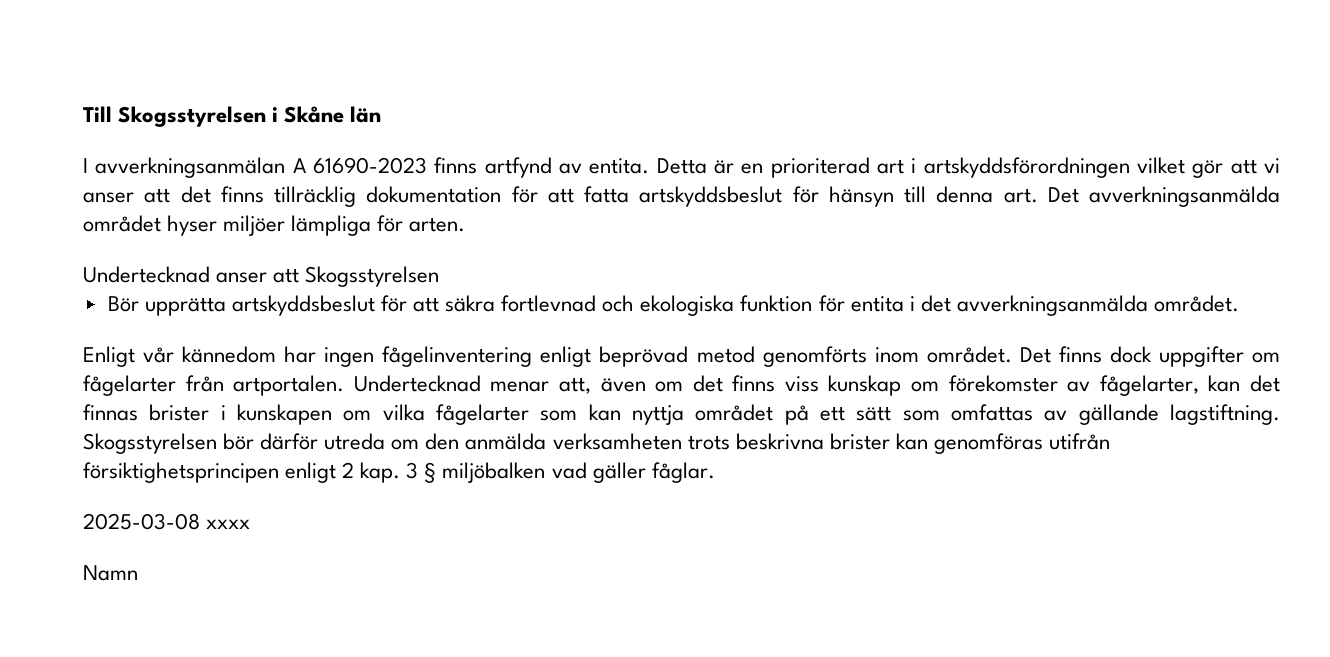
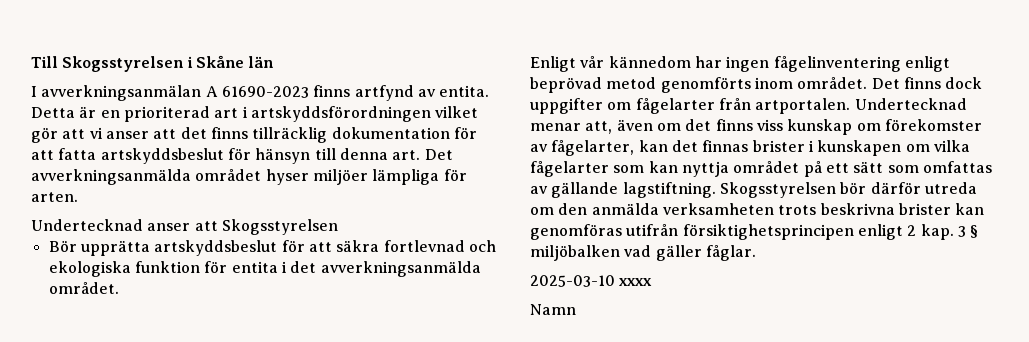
[83,513,200,530] 2025-03-08 -> [530,275,615,287] 2025-03-10

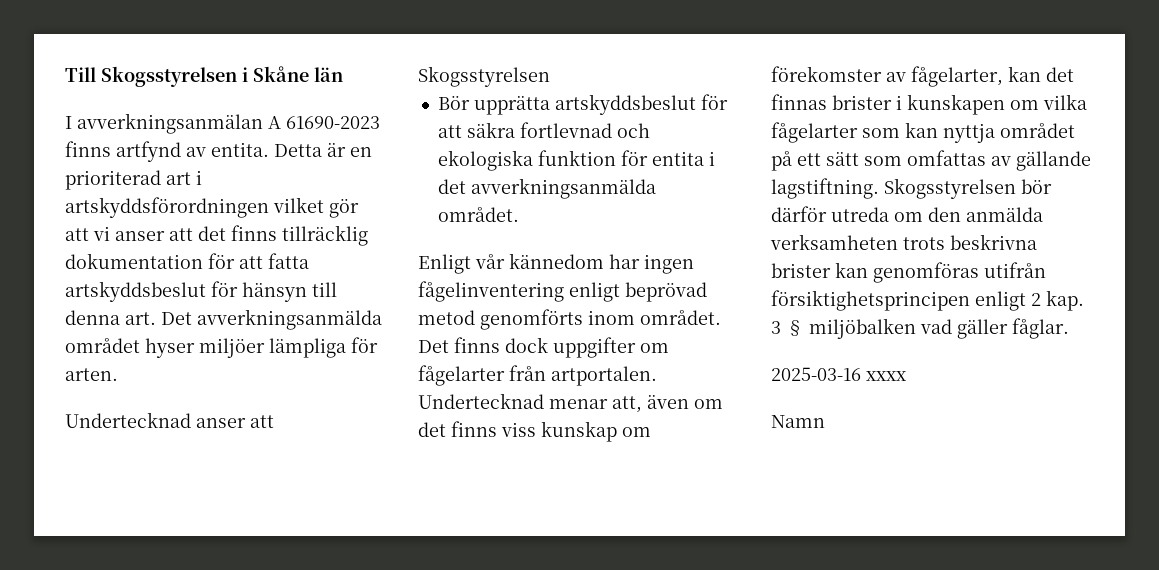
[530,275,615,287] 2025-03-10 -> [771,367,861,381] 2025-03-16

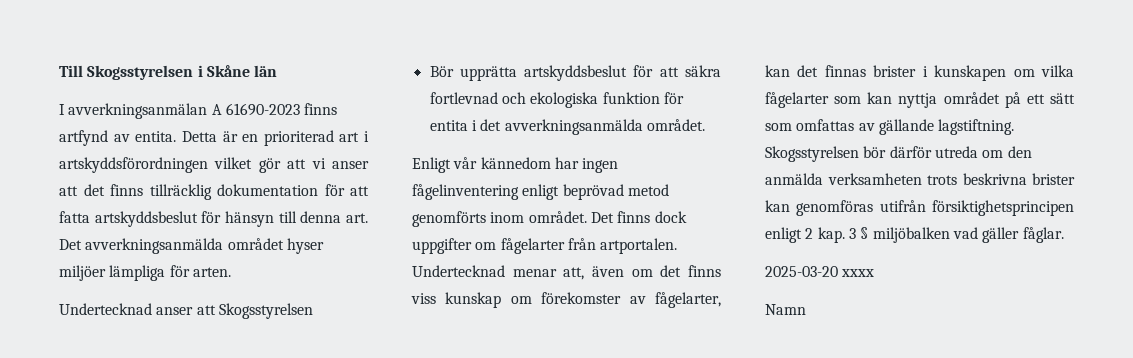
[771,367,861,381] 2025-03-16 -> [765,266,838,277] 2025-03-20

